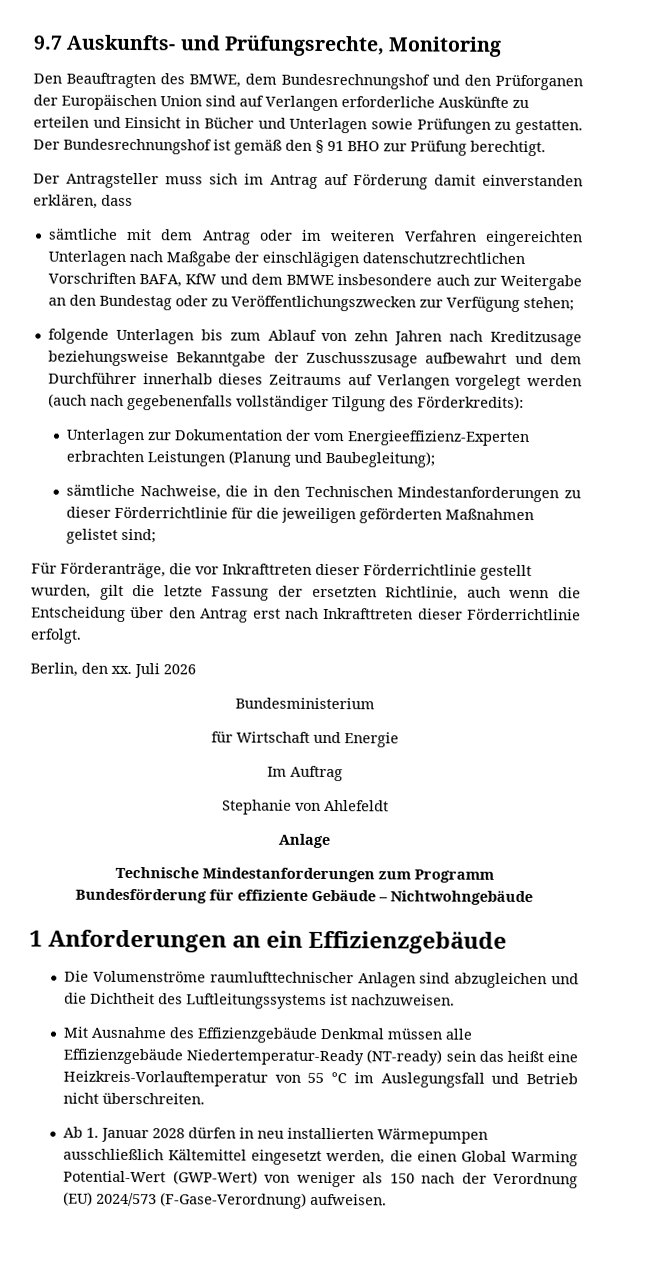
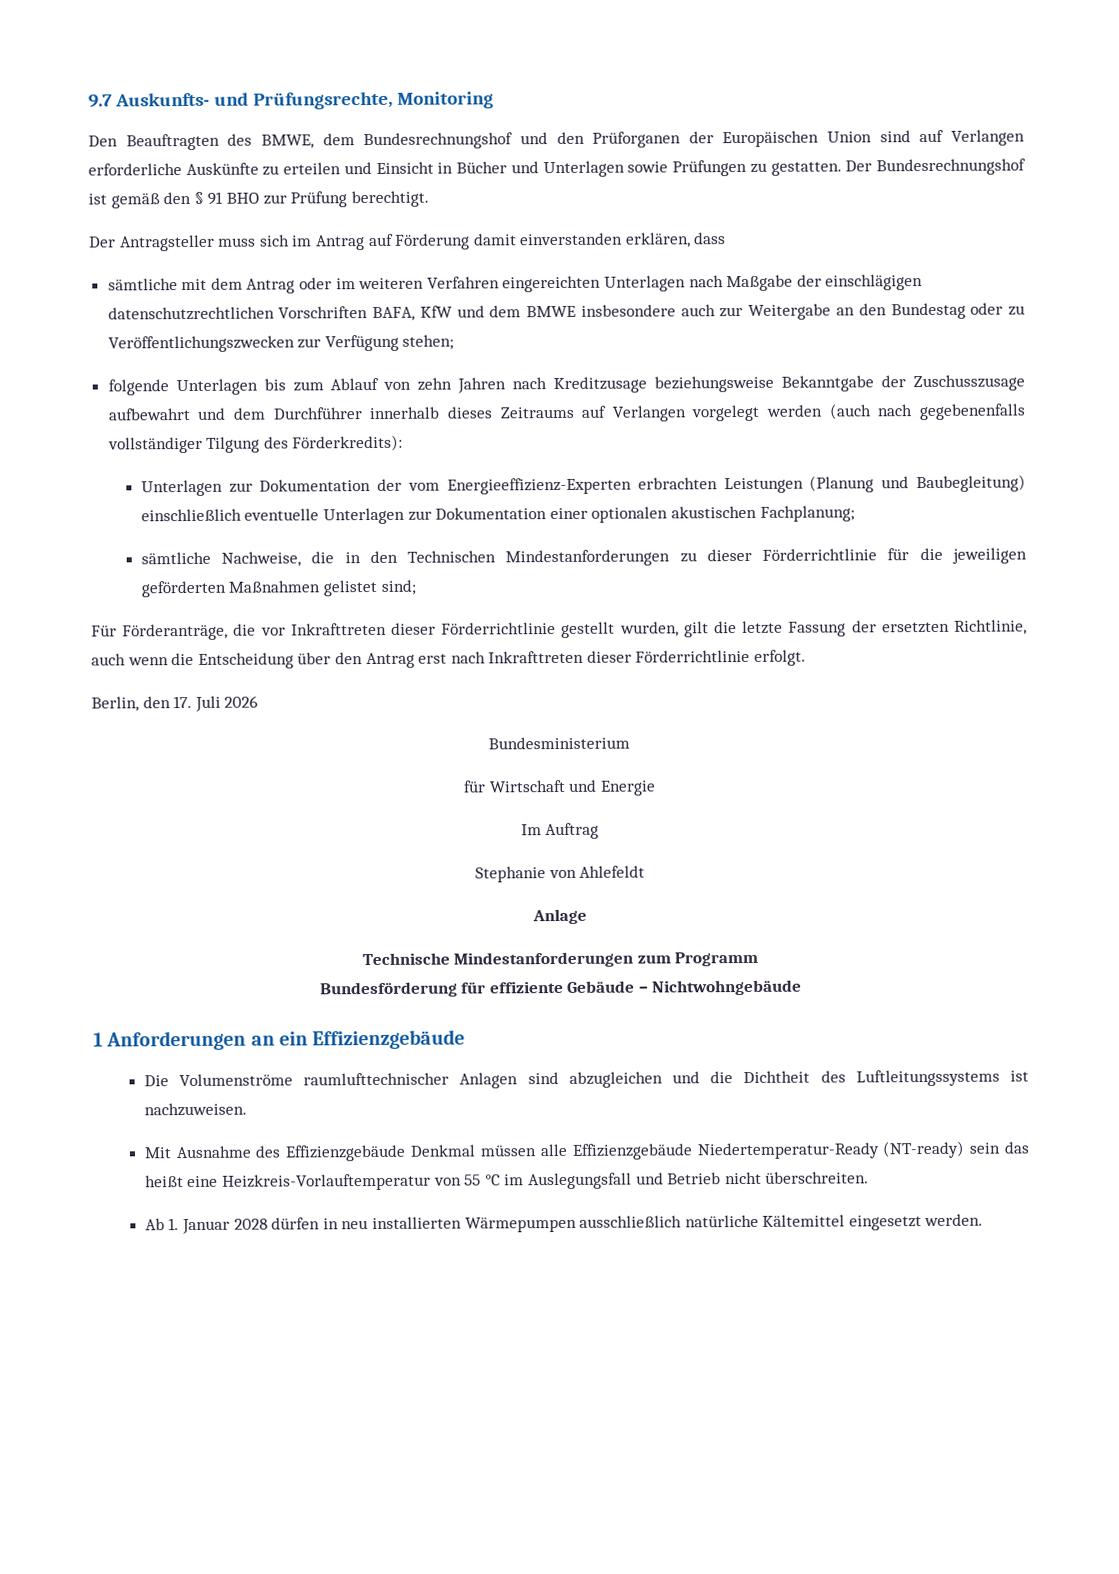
[325,450,436,468] Baubegleitung); -> [915,474,1026,493] [140,505,855,525] Baubegleitung) einschließlich eventuelle Unterlagen zur Dokumentation einer optionalen akustischen Fachplanung;
[111,665,132,675] xx. -> [173,695,193,709] 17.
(165, 1154) none -> [684,1214,759,1228] natürliche
[326,1150,578,1167] [63,1170,579,1189] [63,1191,388,1209] werden, die einen Global Warming Potential-Wert (GWP-Wert) von weniger als 150 nach der Verordnung (EU) 2024/573 (F-Gase-Verordnung) aufweisen. -> [924,1213,984,1227] werden.

